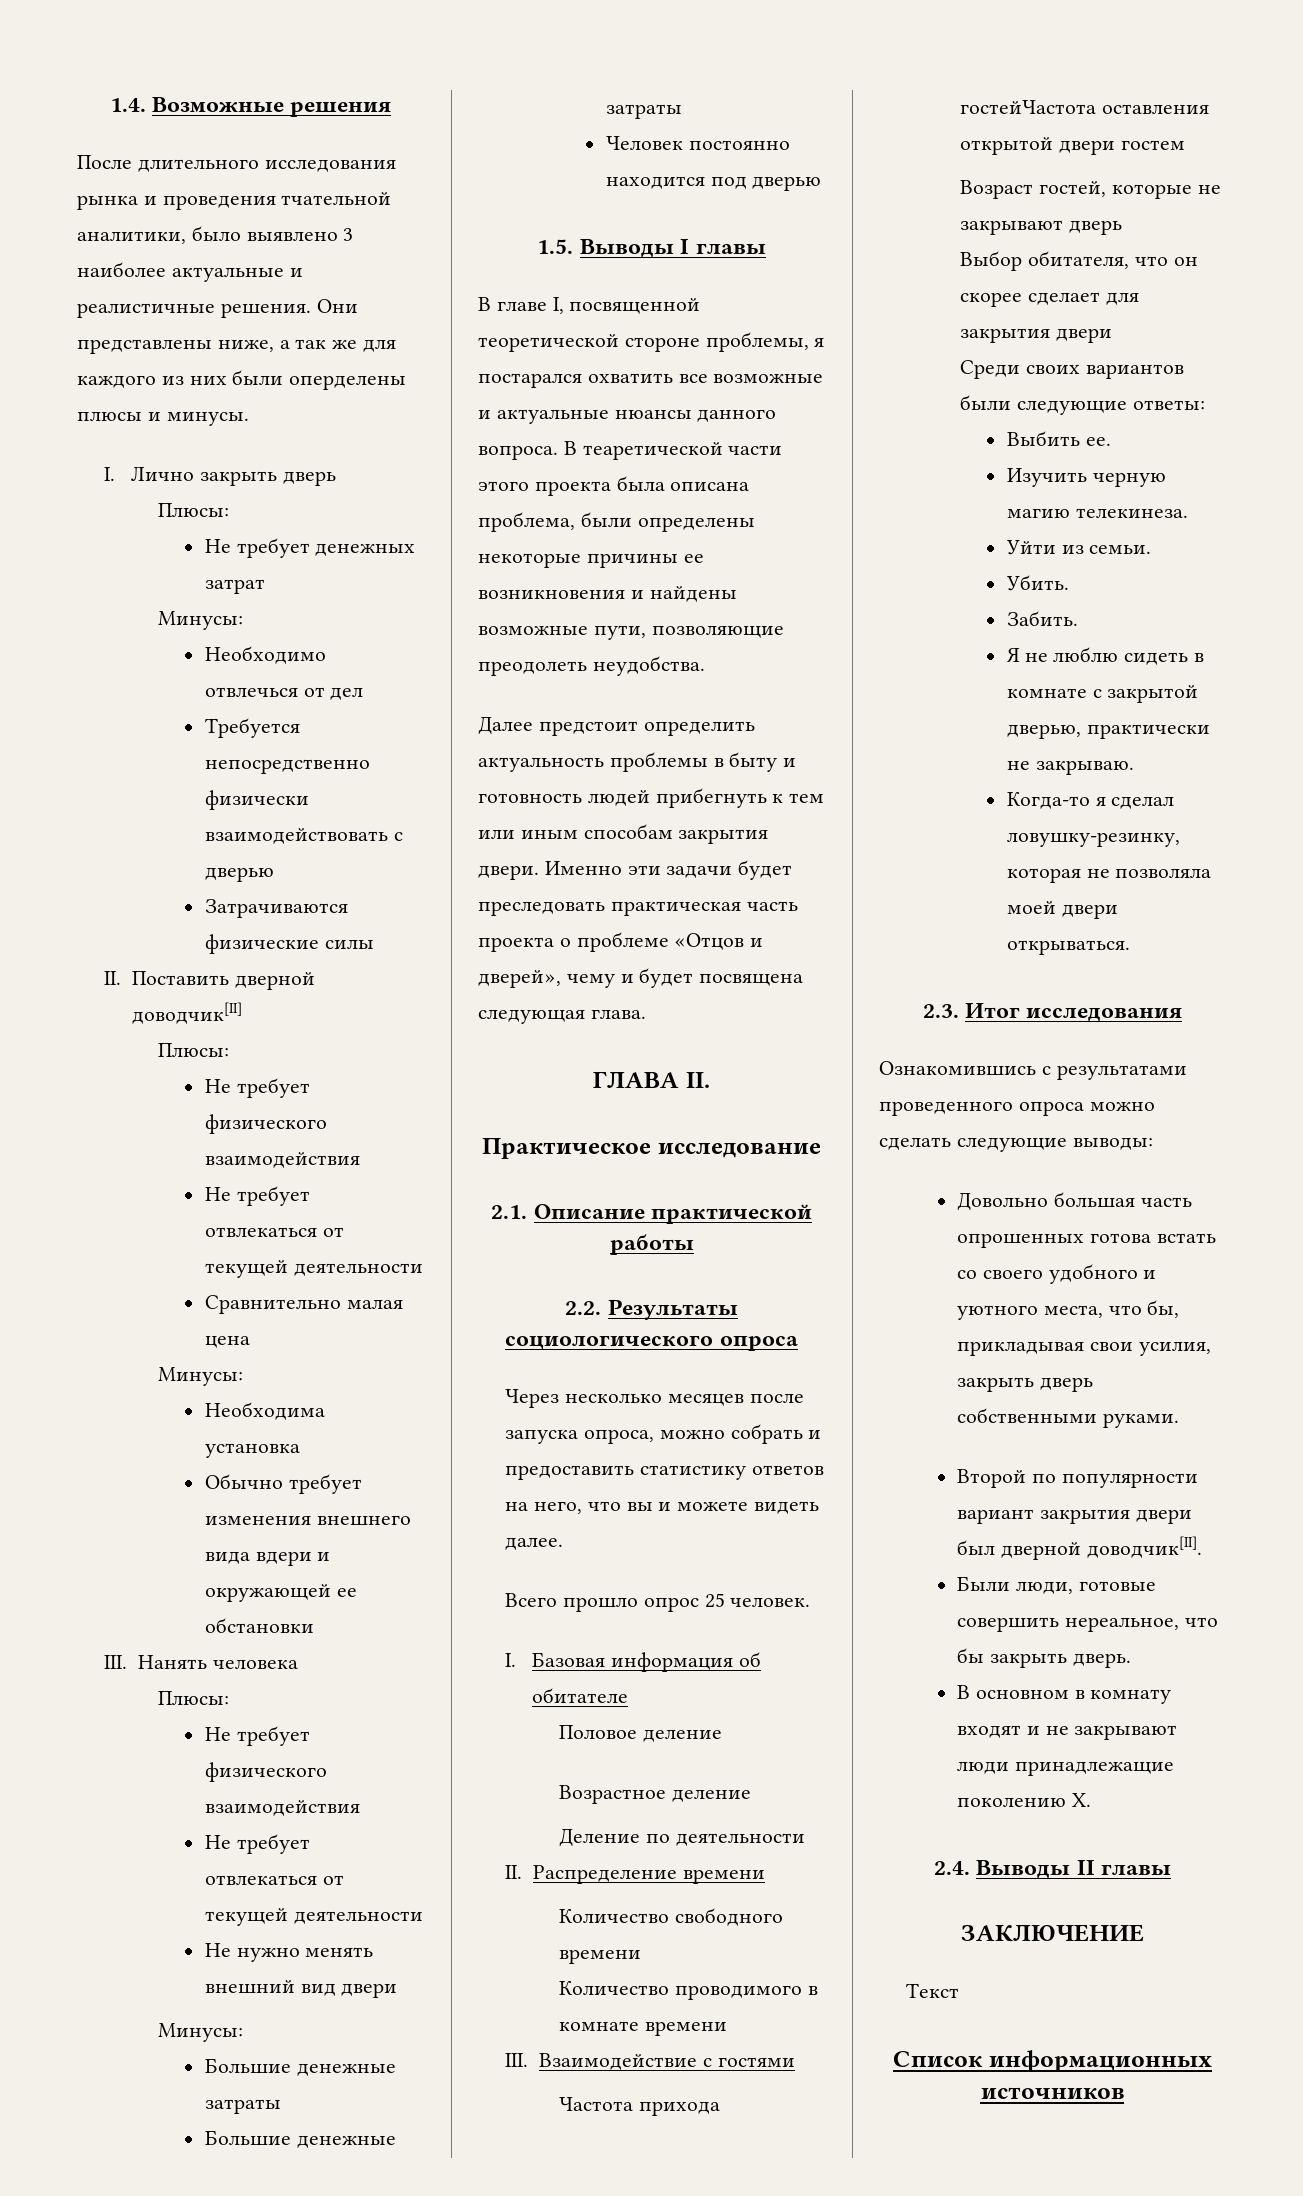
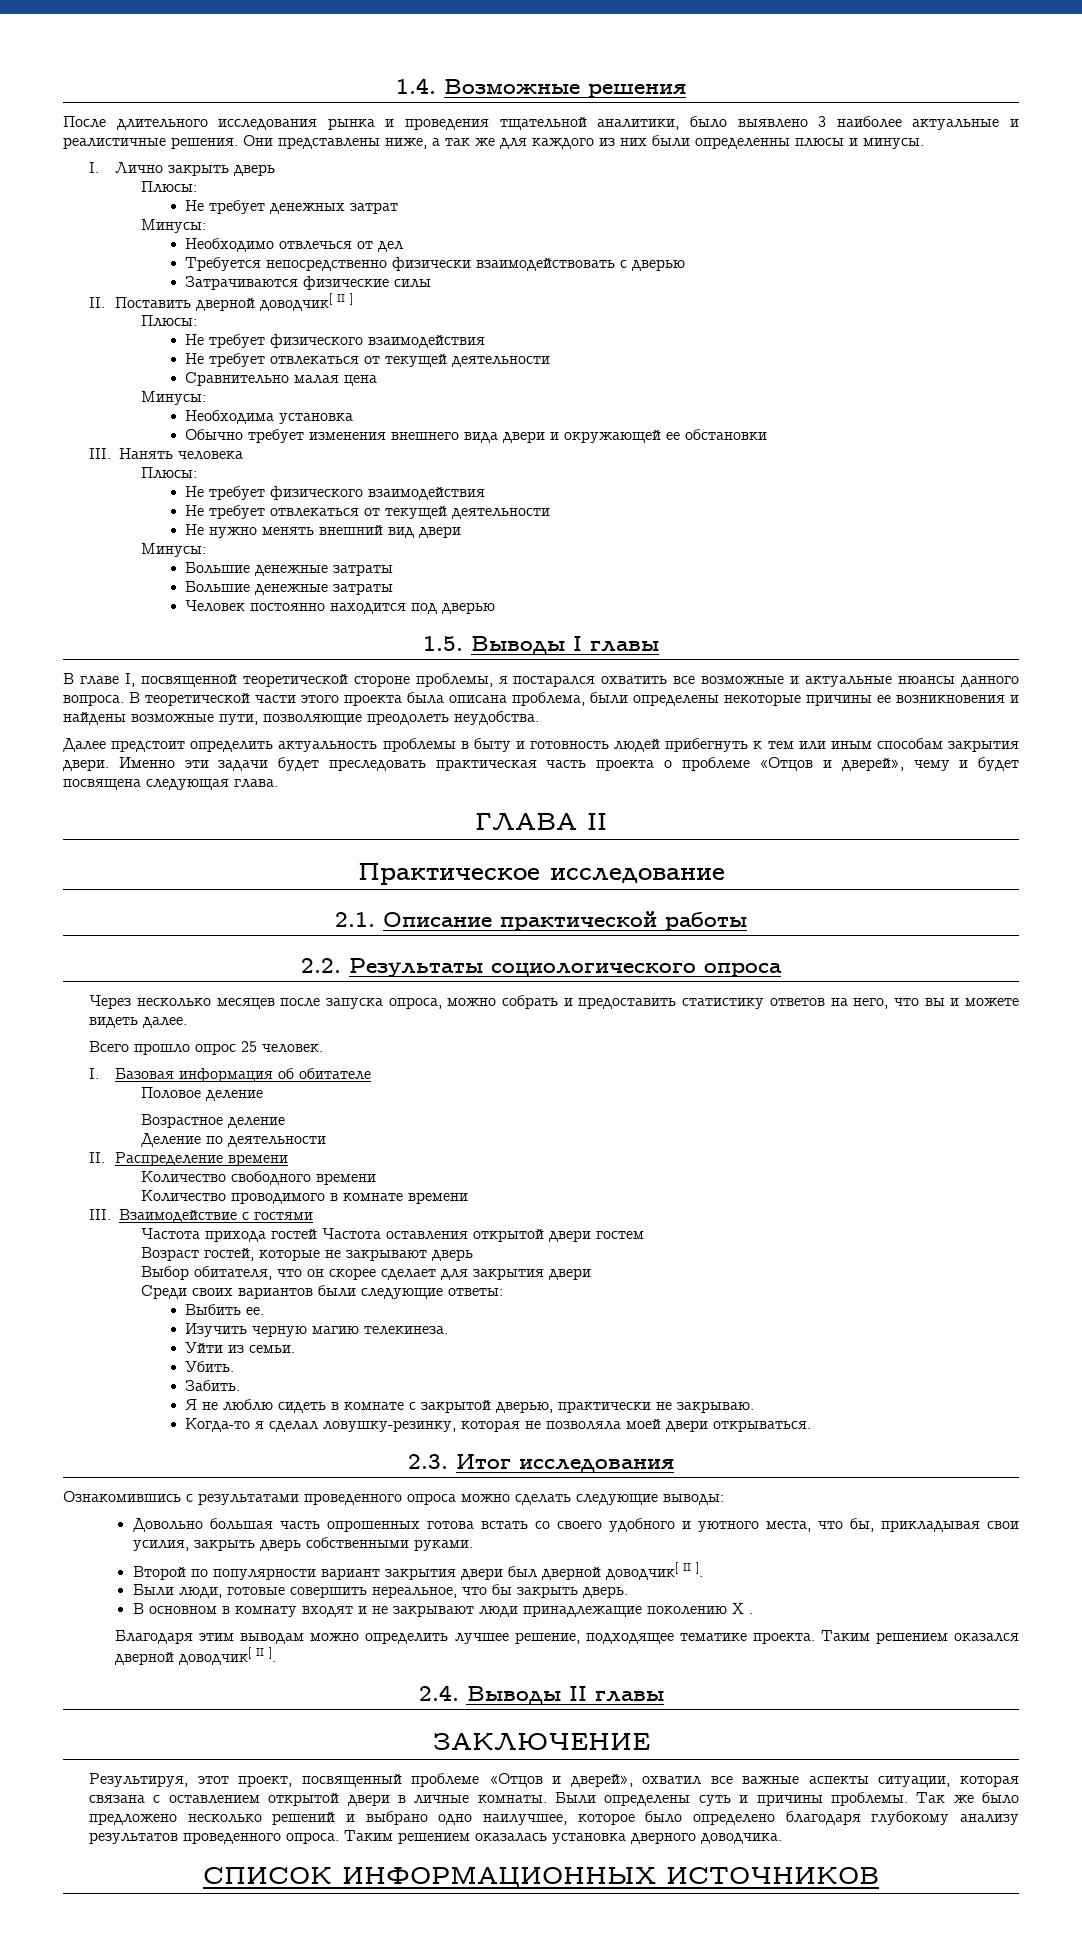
[281,192,392,205] тчательной -> [499,117,587,130] тщательной
[289,375,407,390] оперделены -> [695,137,790,149] определенны
[131,1002,242,1024] доводчик[II] -> [260,293,354,311] доводчик[ II ]
[255,1551,312,1566] вдери -> [503,431,546,443] двери
[582,442,723,460] теаретической -> [145,693,250,706] теоретической
[685,1072,710,1088] II. -> [587,813,607,830] II
[960,100,1097,114] гостейЧастота -> [271,1228,382,1239] гостей Частота
[1086,1536,1202,1558] доводчик[II]. -> [605,1562,703,1580] доводчик[ II ].
[1071,1793,1091,1807] X. -> [731,1603,753,1614] [115,1630,1020,1644] [115,1647,277,1665] X . // Благодаря этим выводам можно определить лучшее решение, подходящее тематике проекта. Таким решением оказался дверной доводчик[ II ].
[906,1983,960,1998] [893,2050,1212,2072] [980,2087,1125,2099] Текст // Список информационных источников -> [89,1773,1020,1787] [89,1792,1019,1806] [89,1811,1020,1825] [89,1830,783,1844] [203,1866,879,1887] Результируя, этот проект, посвященный проблеме «Отцов и дверей», охватил все важные аспекты ситуации, которая связана с оставлением открытой двери в личные комнаты. Были определены суть и причины проблемы. Так же было предложено несколько решений и выбрано одно наилучшее, которое было определено благодаря глубокому анализу результатов проведенного опроса. Таким решением оказалась установка дверного доводчика. // СПИСОК ИНФОРМАЦИОННЫХ ИСТОЧНИКОВ

